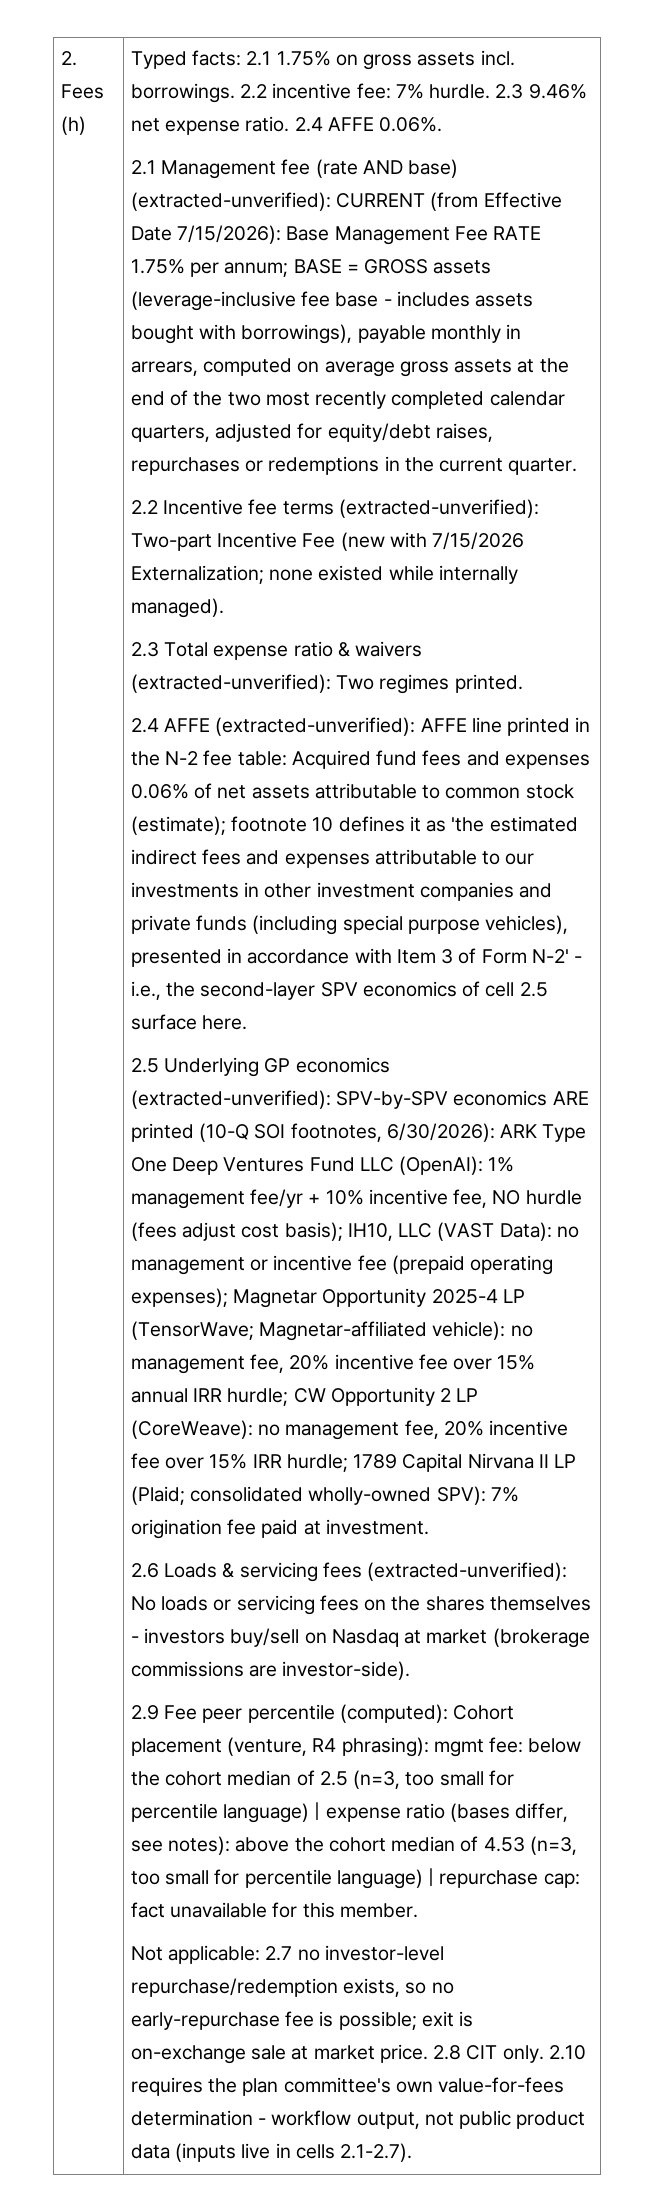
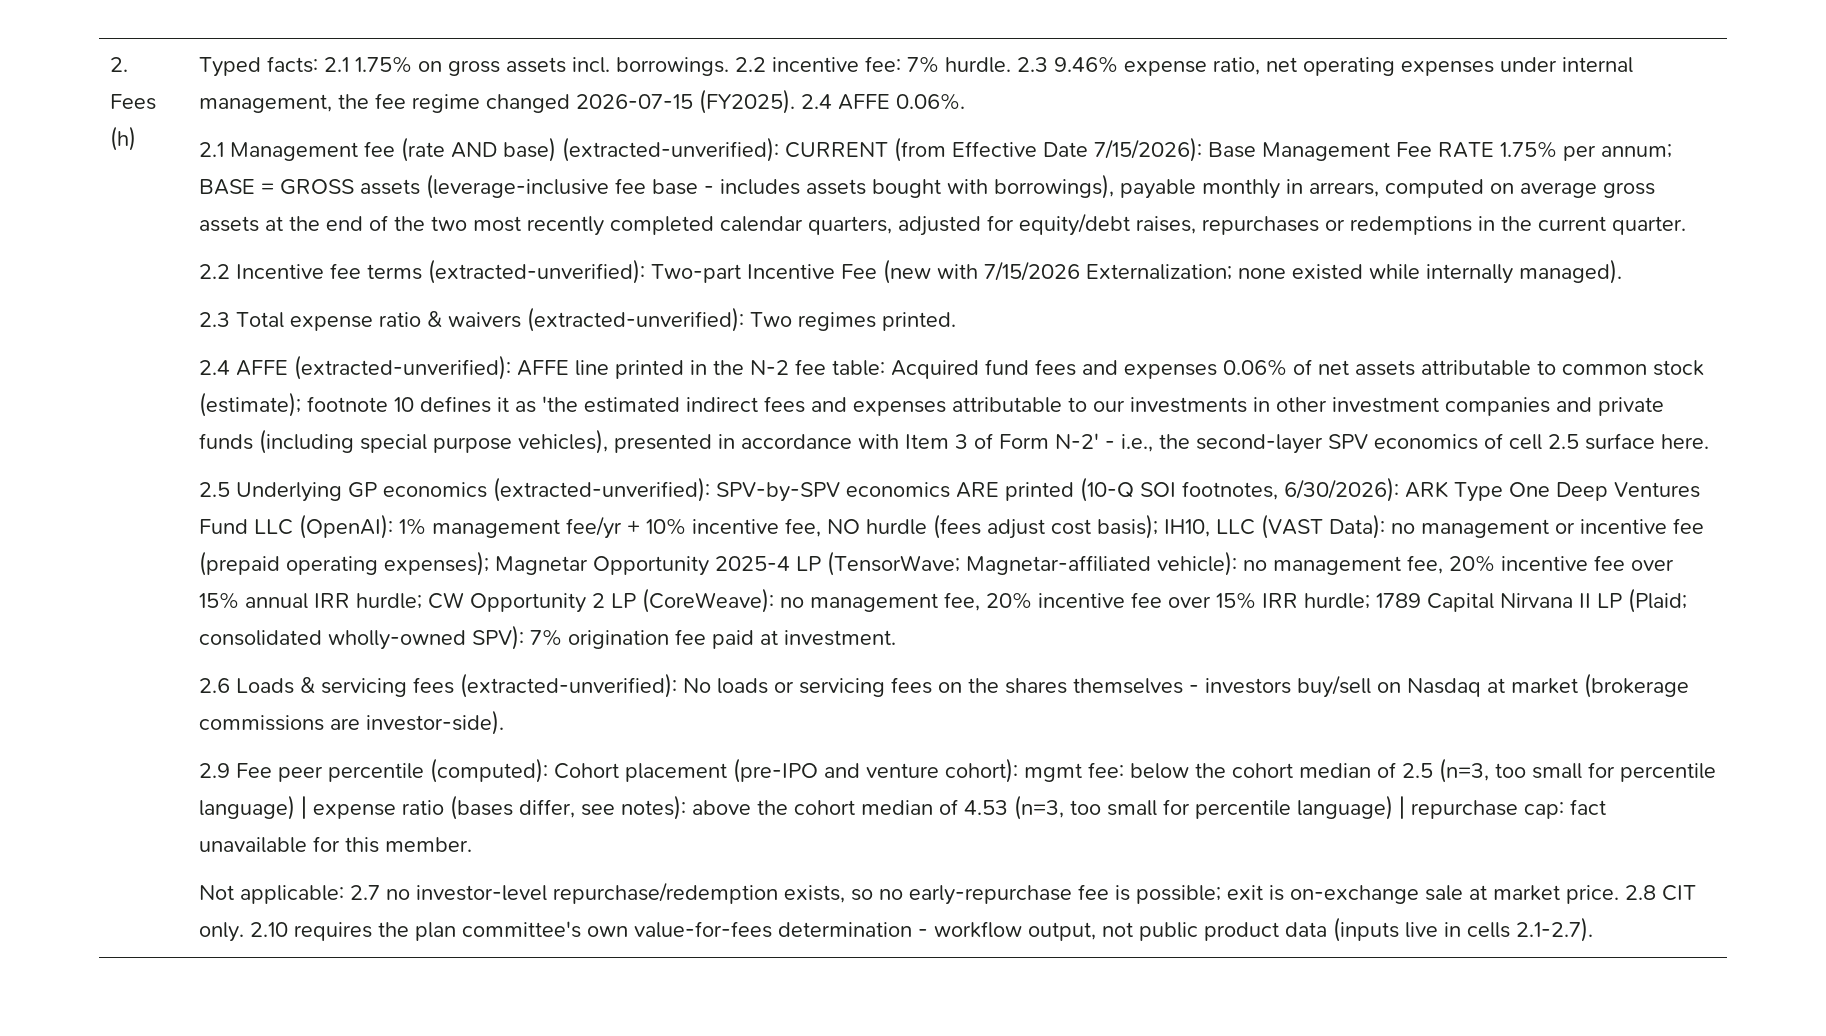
[130,116,290,135] net expense ratio. -> [1123,57,1633,76] [198,89,795,114] expense ratio, net operating expenses under internal management, the fee regime changed 2026-07-15 (FY2025).
[227,1737,429,1757] (venture, R4 phrasing): -> [732,758,1018,783] (pre-IPO and venture cohort):

